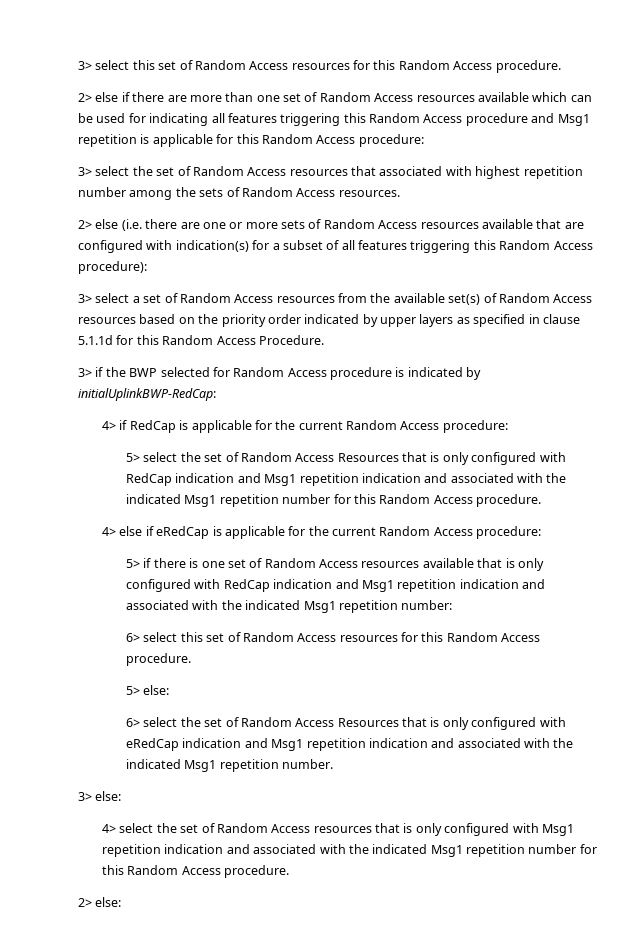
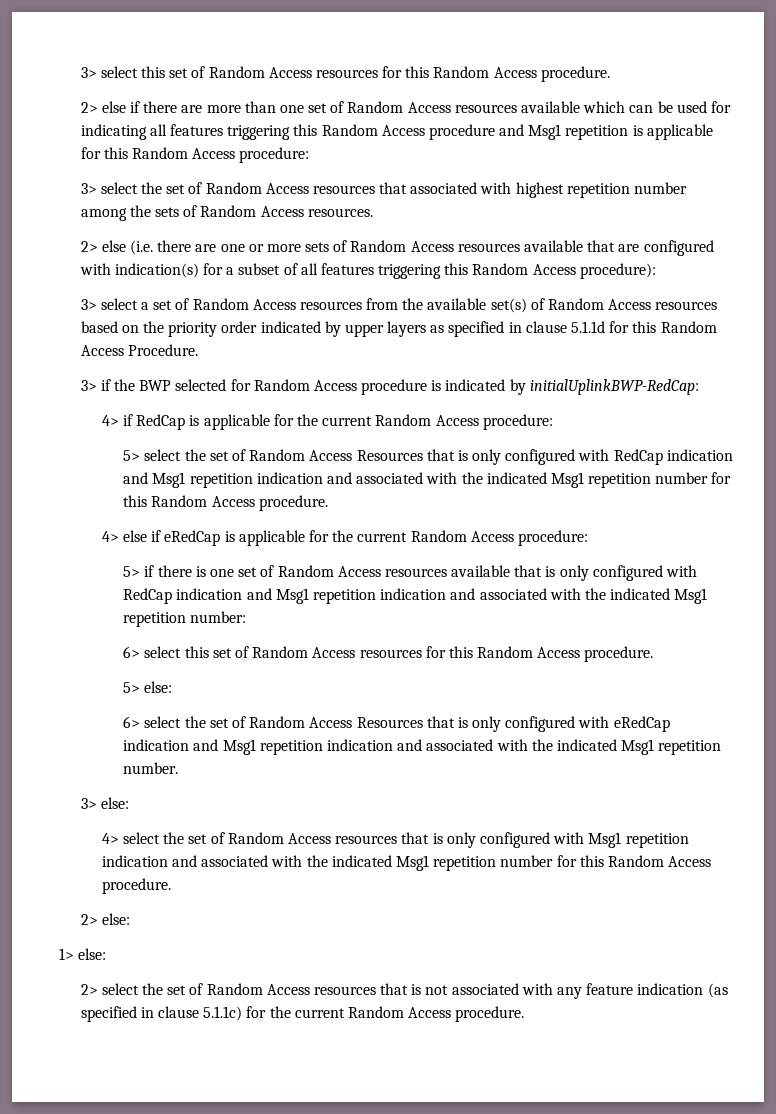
(122, 902) none -> [59,948,107,960] [80,983,728,999] [80,1006,525,1022] // 1> else: // 2> select the set of Random Access resources that is not associated with any feature indication (as specified in clause 5.1.1c) for the current Random Access procedure.

